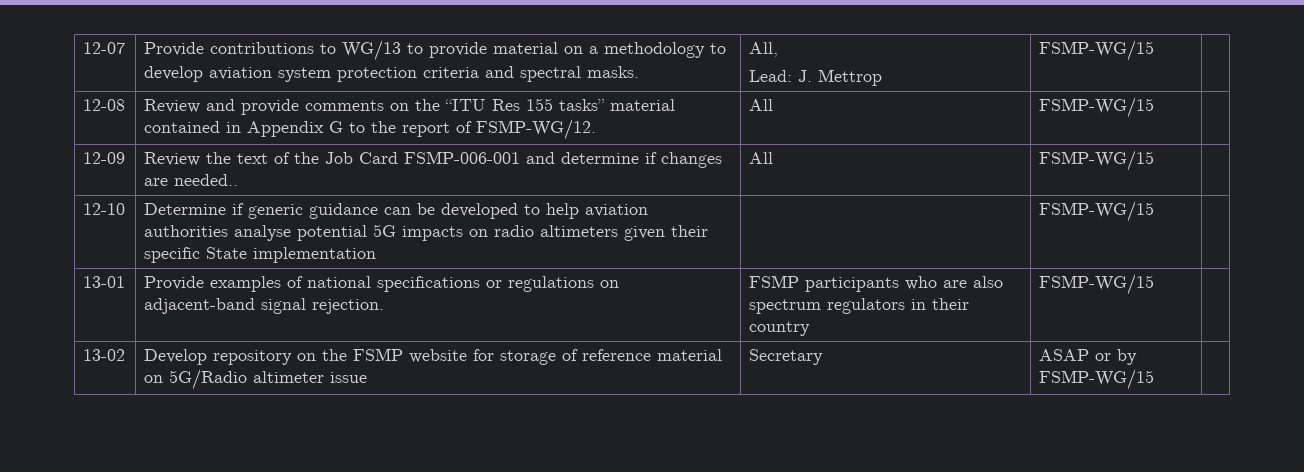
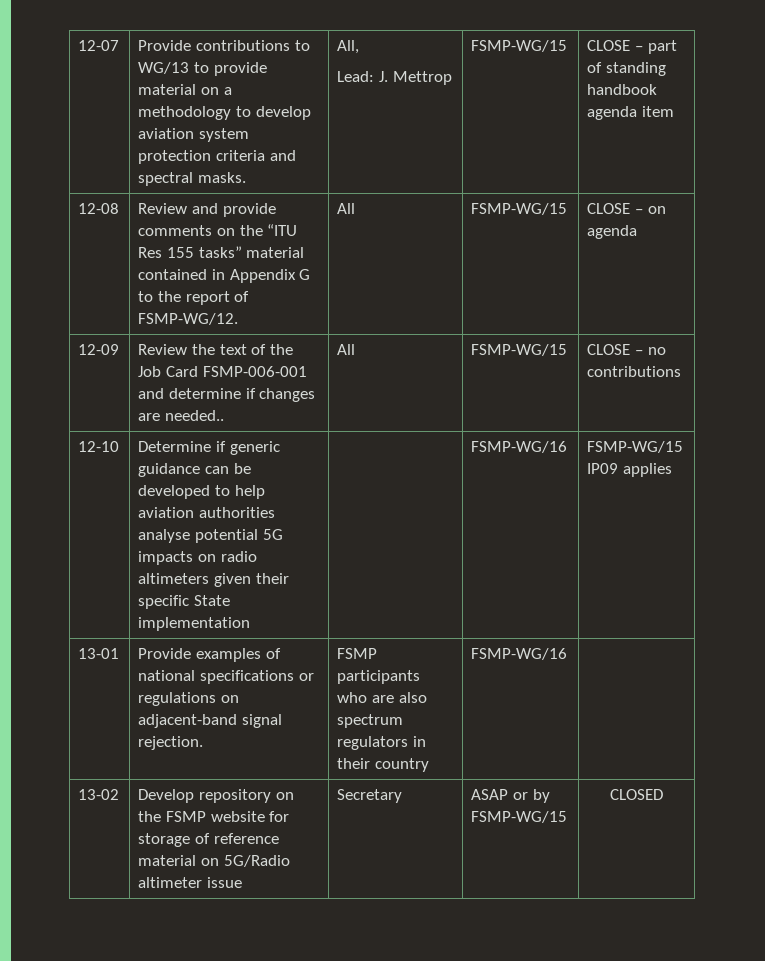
(1155, 50) none -> [587,40,677,54] [587,62,666,76] [587,84,658,95] [587,106,674,120] CLOSE – part of standing handbook agenda item
(1155, 107) none -> [587,203,666,214] [587,225,638,239] CLOSE – on agenda
(1155, 160) none -> [587,344,666,355] [587,366,682,377] CLOSE – no contributions
[1039,201,1155,222] | FSMP-WG/15 | -> [471,441,568,453] [587,441,684,453] [587,463,672,477] | FSMP-WG/16 | FSMP-WG/15 IP09 applies
[1039,274,1155,295] FSMP-WG/15 -> [471,648,568,660] FSMP-WG/16
(1155, 379) none -> [610,789,663,800] CLOSED

